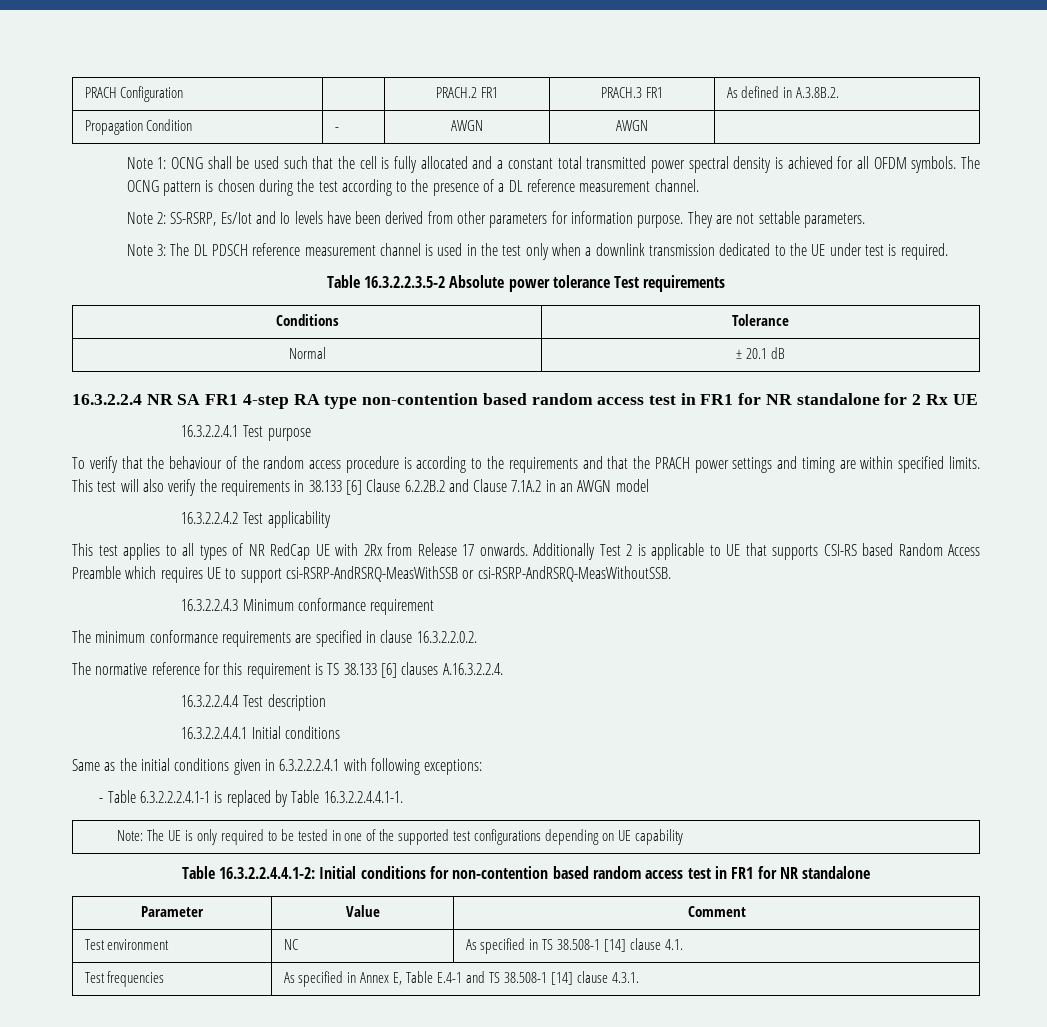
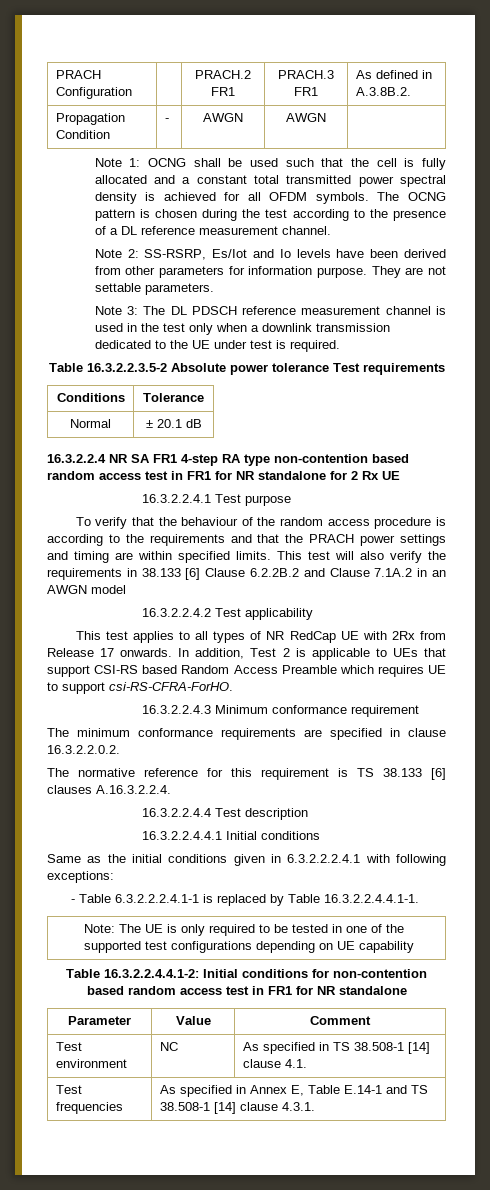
[533,543,596,560] Additionally -> [178,648,245,659] In addition,
[725,543,818,560] UE that supports -> [392,648,446,657] [47,665,90,677] UEs that support
[285,566,671,582] csi-RSRP-AndRSRQ-MeasWithSSB or csi-RSRP-AndRSRQ-MeasWithoutSSB. -> [109,682,233,691] csi-RS-CFRA-ForHO.
[437,972,463,983] E.4-1 -> [343,1085,382,1094] E.14-1

